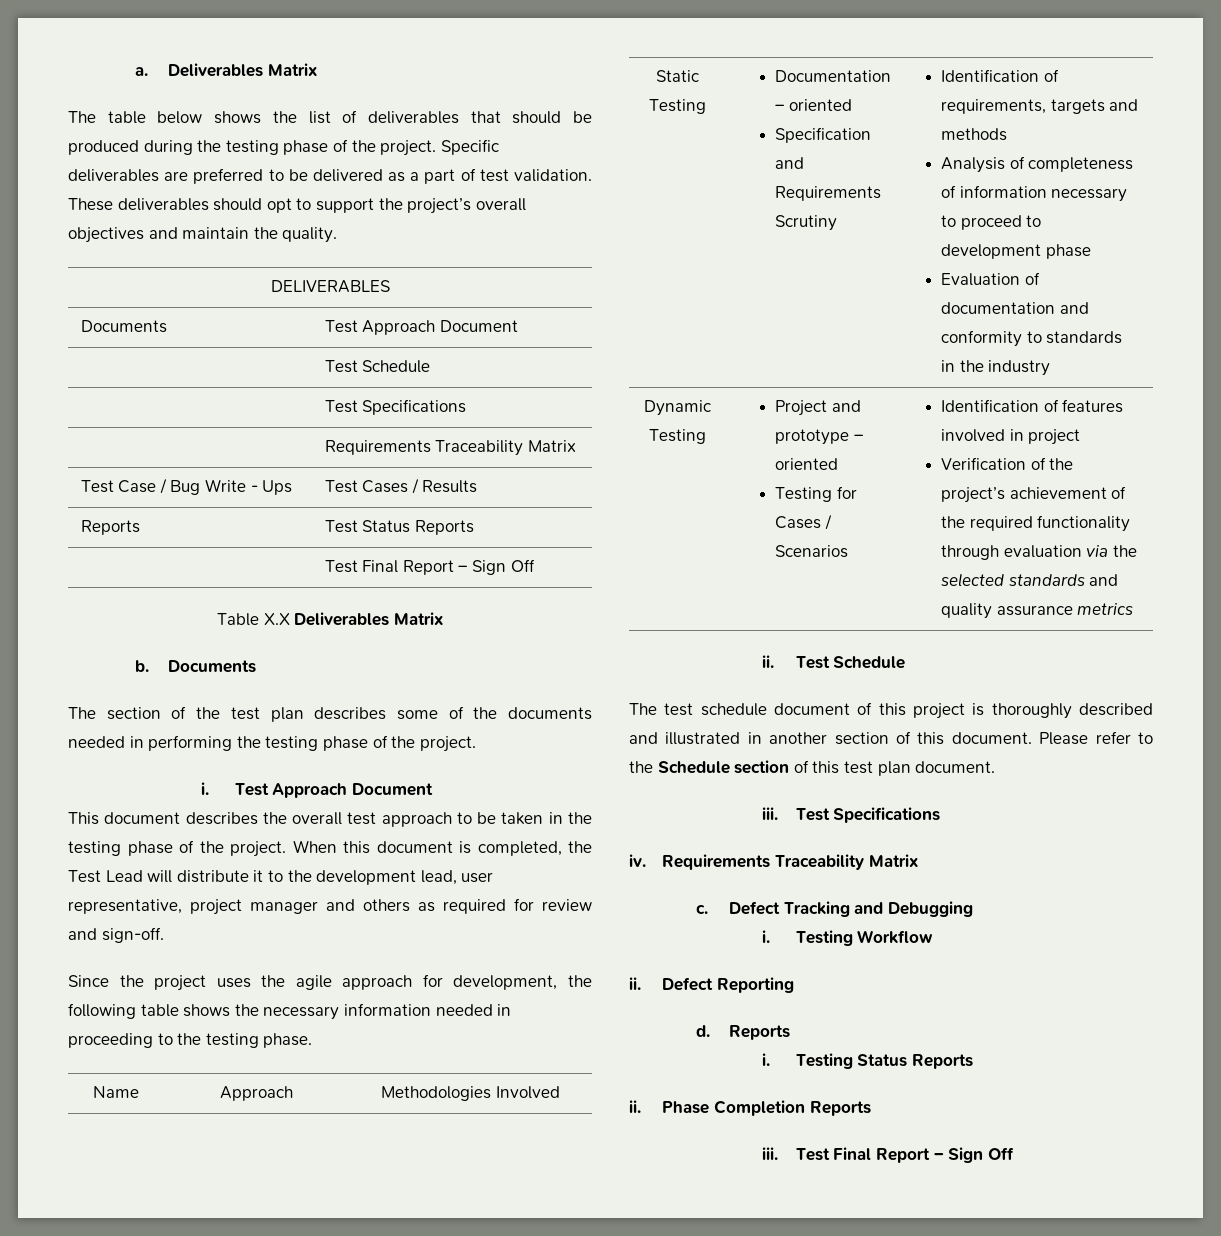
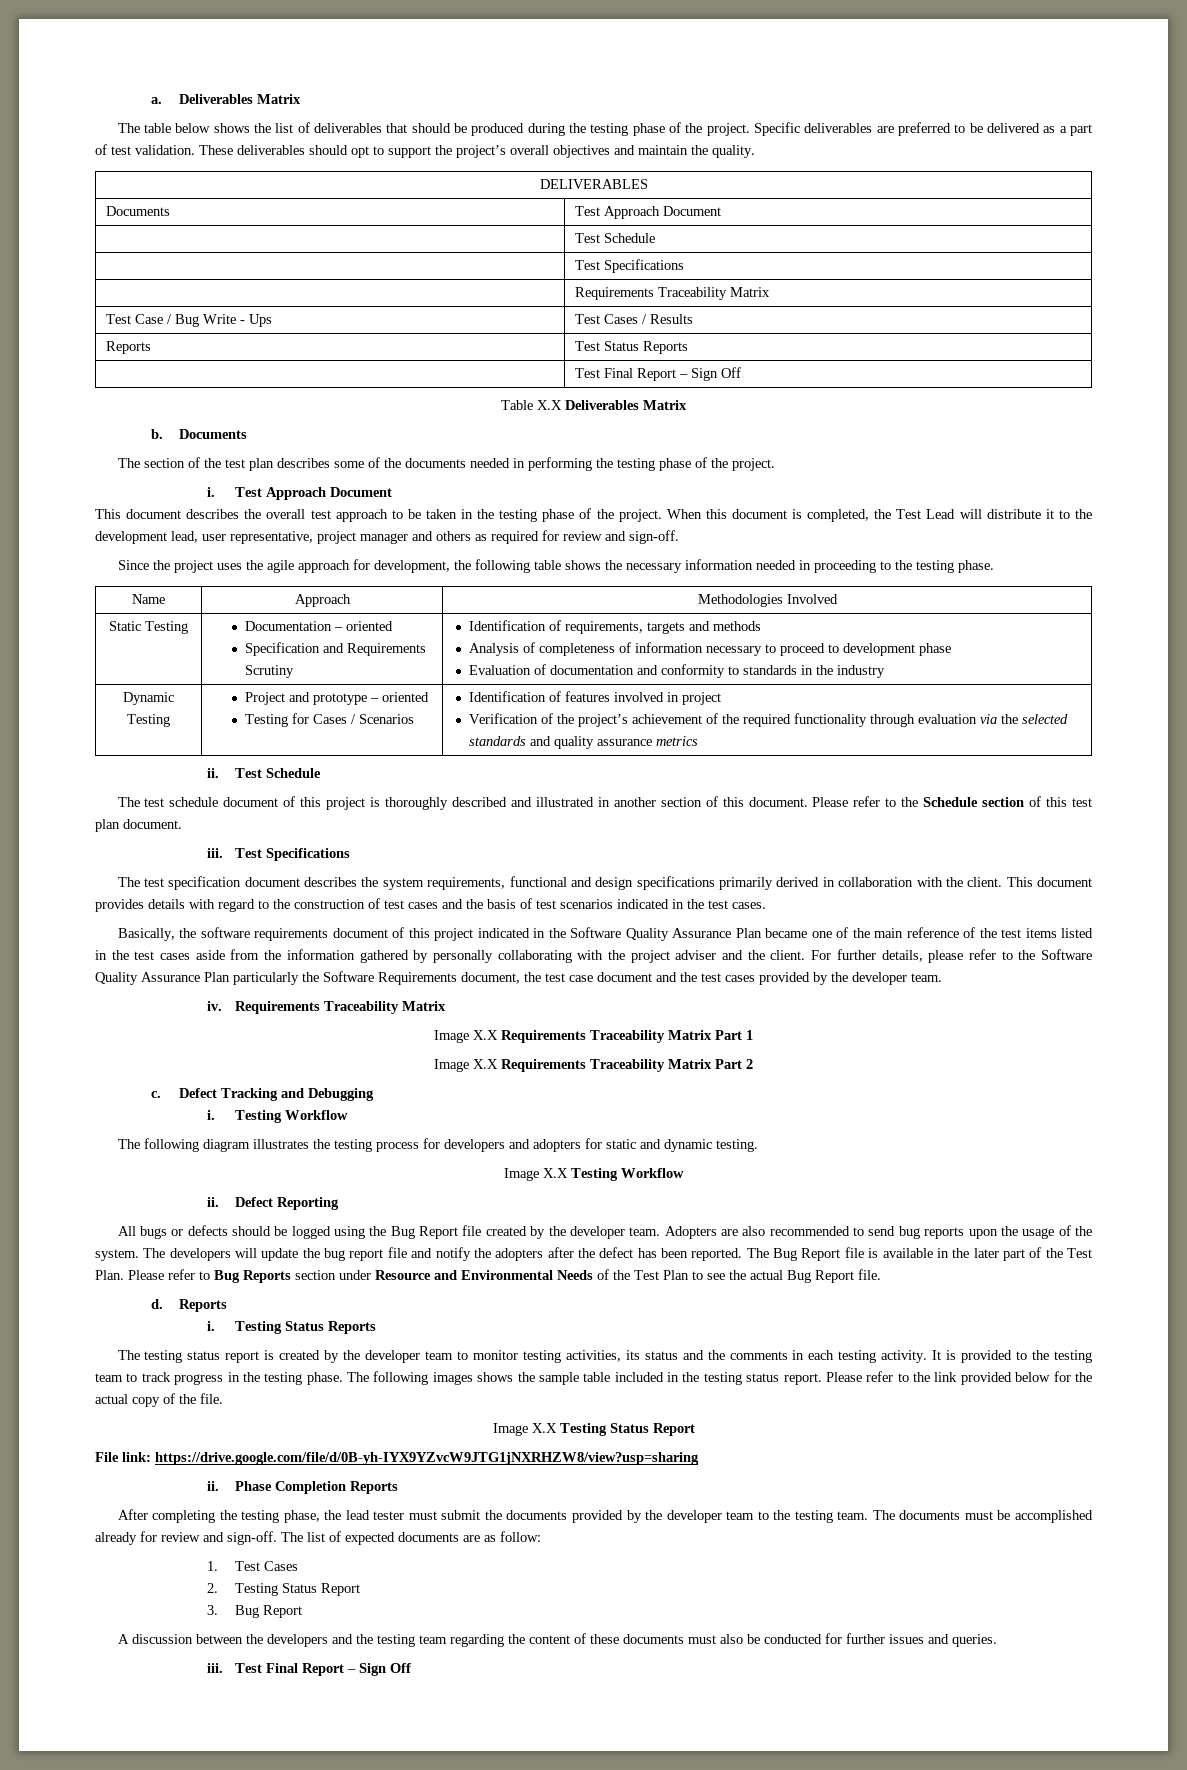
[629,854,918,870] iv. Requirements Traceability Matrix -> [117,876,1093,890] [95,898,766,912] [117,927,1093,941] [95,949,1093,963] [95,971,942,985] [206,1001,446,1014] [434,1030,753,1043] [434,1059,753,1072] The test specification document describes the system requirements, functional and design specifications primarily derived in collaboration with the client. This document provides details with regard to the construction of test cases and the basis of test scenarios indicated in the test cases. // Basically, the software requirements document of this project indicated in the Software Quality Assurance Plan became one of the main reference of the test items listed in the test cases aside from the information gathered by personally collaborating with the project adviser and the client. For further details, please refer to the Software Quality Assurance Plan particularly the Software Requirements document, the test case document and the test cases provided by the developer team. // iv. Requirements Traceability Matrix // Image X.X Requirements Traceability Matrix Part 1 // Image X.X Requirements Traceability Matrix Part 2
[629,977,794,993] ii. Defect Reporting -> [117,1138,758,1152] [504,1168,684,1181] [206,1197,339,1210] [117,1225,1093,1239] [95,1247,1093,1261] [95,1269,881,1283] The following diagram illustrates the testing process for developers and adopters for static and dynamic testing. // Image X.X Testing Workflow // ii. Defect Reporting // All bugs or defects should be logged using the Bug Report file created by the developer team. Adopters are also recommended to send bug reports upon the usage of the system. The developers will update the bug report file and notify the adopters after the defect has been reported. The Bug Report file is available in the later part of the Test Plan. Please refer to Bug Reports section under Resource and Environmental Needs of the Test Plan to see the actual Bug Report file.
[629,1100,871,1116] ii. Phase Completion Reports -> [117,1350,1093,1363] [95,1371,1092,1385] [95,1393,223,1407] [492,1423,695,1436] [95,1452,699,1465] [206,1481,398,1494] [117,1509,1094,1523] [95,1531,541,1545] [206,1561,298,1571] [206,1583,360,1596] [206,1605,302,1618] [117,1633,997,1647] The testing status report is created by the developer team to monitor testing activities, its status and the comments in each testing activity. It is provided to the testing team to track progress in the testing phase. The following images shows the sample table included in the testing status report. Please refer to the link provided below for the actual copy of the file. // Image X.X Testing Status Report // File link: https://drive.google.com/file/d/0B-yh-IYX9YZvcW9JTG1jNXRHZW8/view?usp=sharing // ii. Phase Completion Reports // After completing the testing phase, the lead tester must submit the documents provided by the developer team to the testing team. The documents must be accomplished already for review and sign-off. The list of expected documents are as follow: // 1. Test Cases // 2. Testing Status Report // 3. Bug Report // A discussion between the developers and the testing team regarding the content of these documents must also be conducted for further issues and queries.

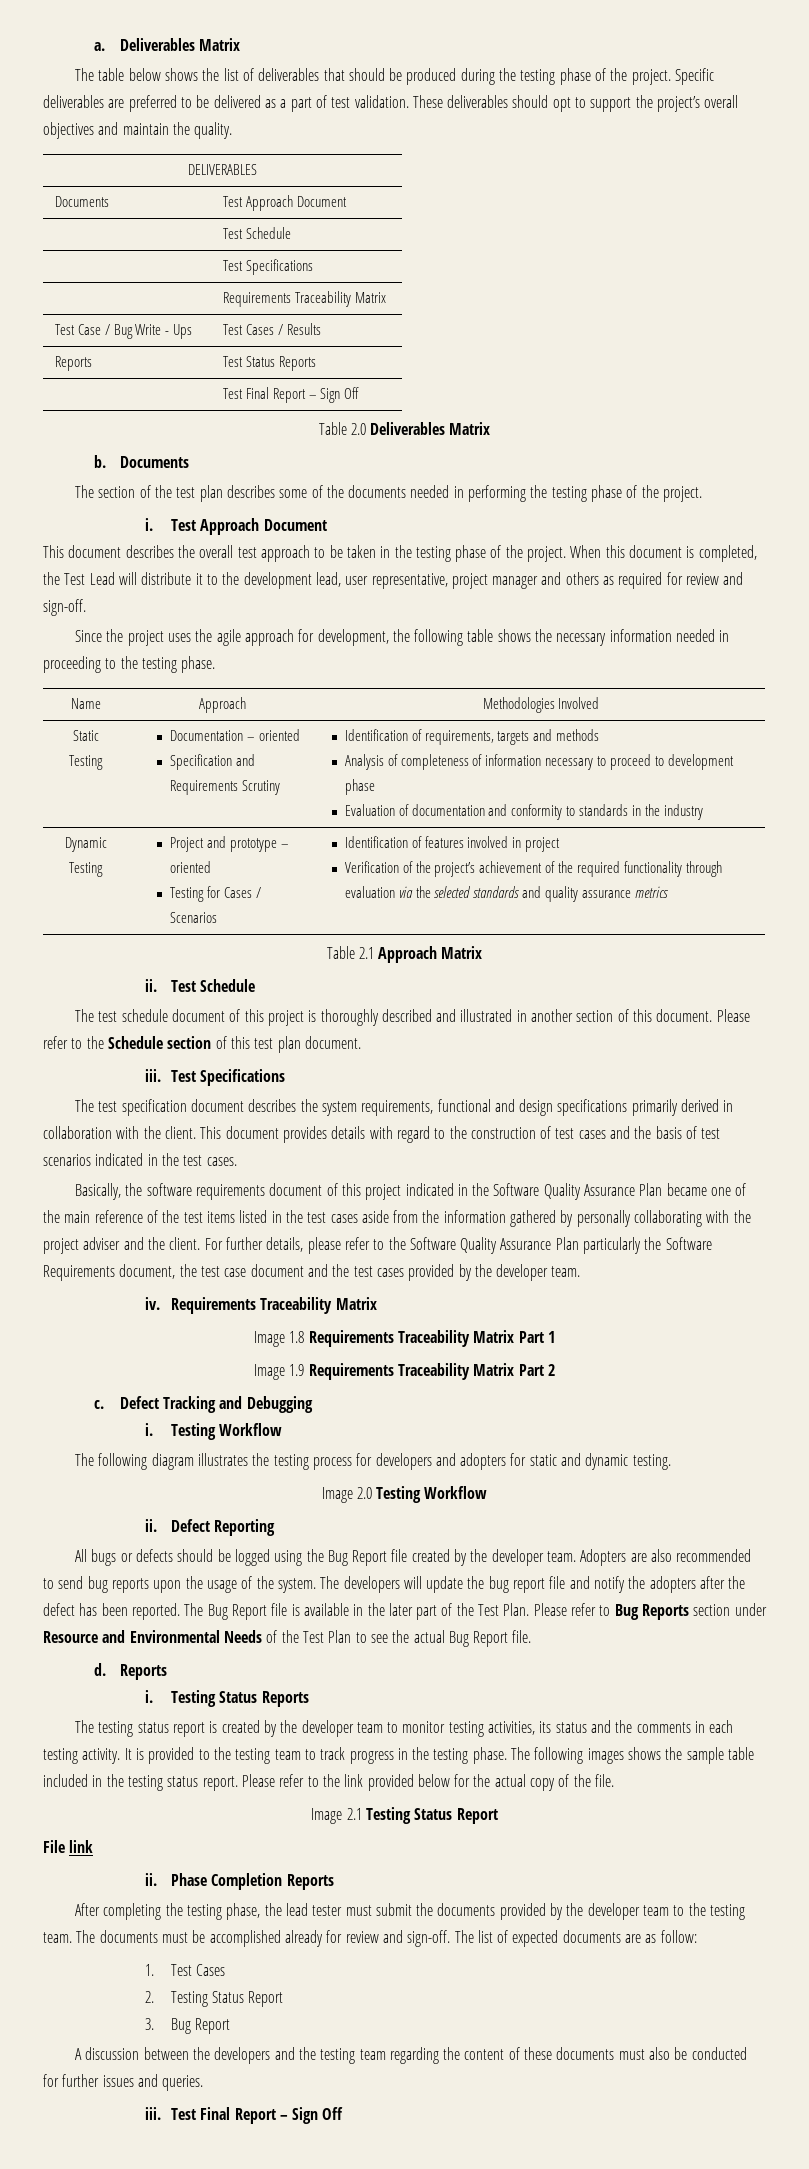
[537,400,562,410] X.X -> [350,423,366,435] 2.0
(699, 741) none -> [326,946,483,963] // Table 2.1 Approach Matrix
[473,1030,498,1040] X.X -> [289,1331,305,1343] 1.8
[473,1059,498,1069] X.X -> [289,1364,305,1376] 1.9
[543,1168,568,1178] X.X -> [356,1487,372,1499] 2.0
[531,1423,557,1433] X.X -> [346,1808,362,1820] 2.1
[122,1452,699,1465] link: https://drive.google.com/file/d/0B-yh-IYX9YZvcW9JTG1jNXRHZW8/view?usp=sharing -> [69,1840,94,1853] link

